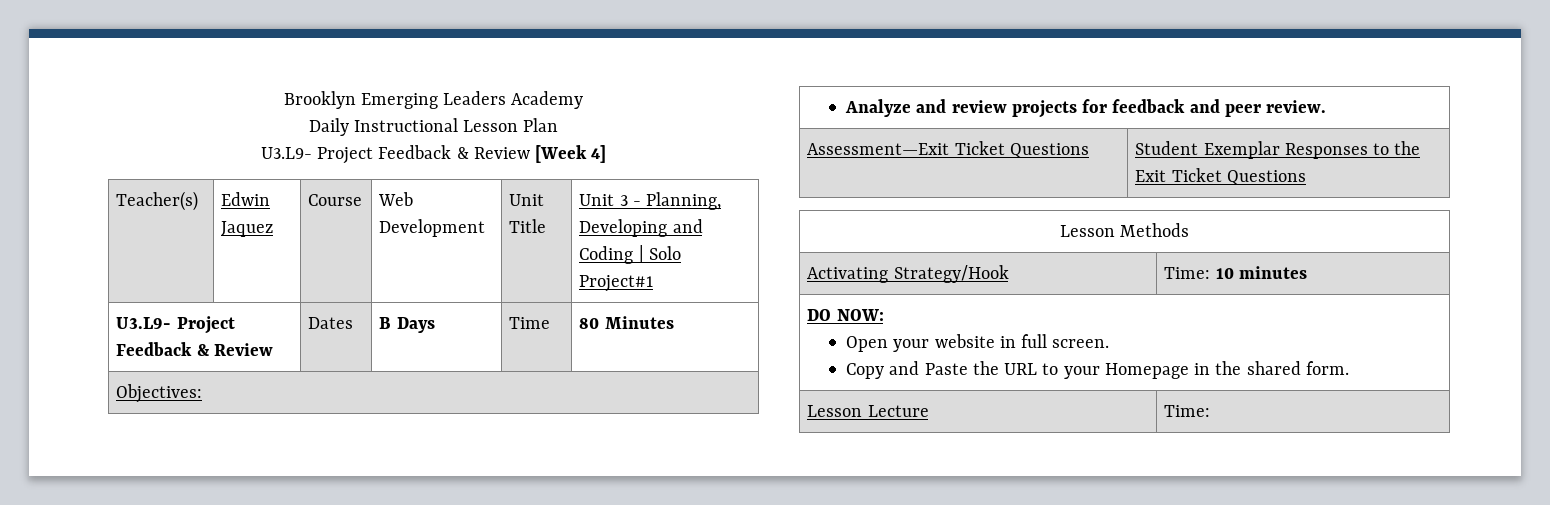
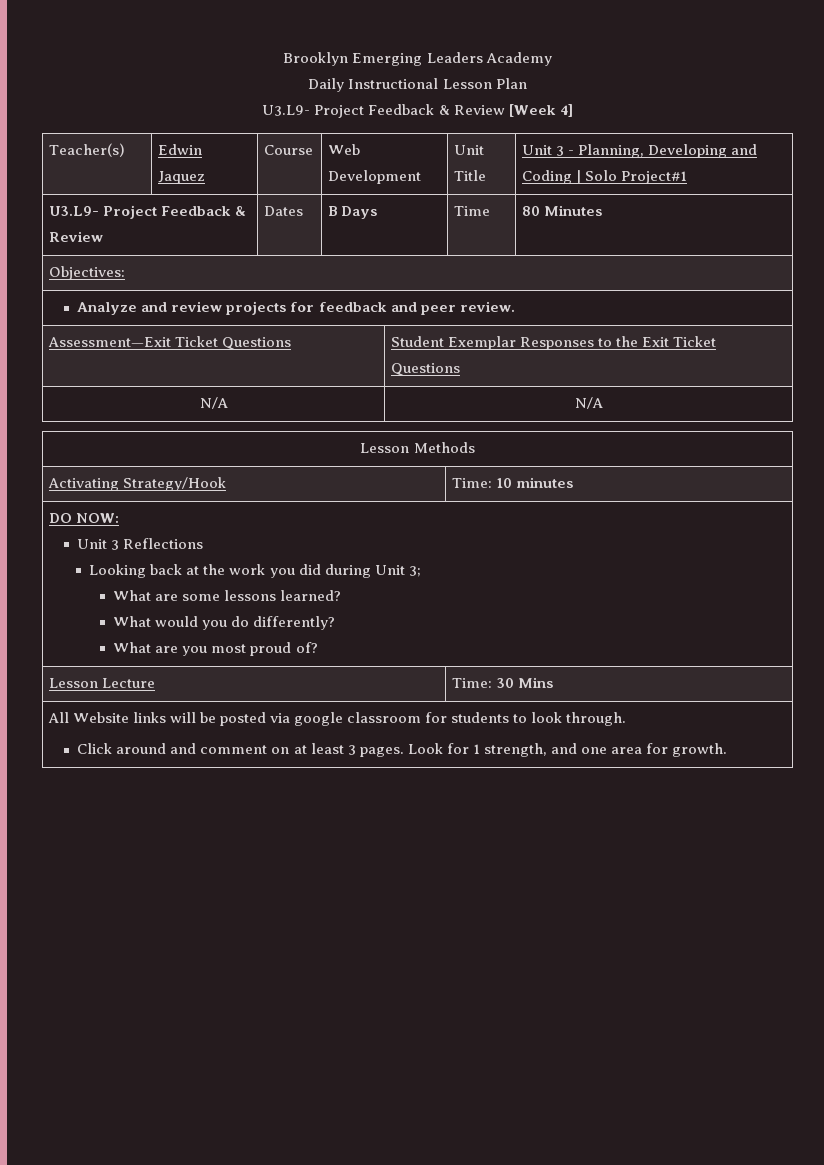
(1306, 177) none -> [199,397,228,409] [574,397,603,409] // N/A | N/A
[846,334,1110,352] [846,361,1349,379] [807,405,929,417] [1164,405,1211,417] Open your website in full screen. // Copy and Paste the URL to your Homepage in the shared form. // Lesson Lecture | Time: -> [77,538,204,550] [89,564,421,578] [113,590,342,601] [113,616,336,630] [113,642,318,656] [48,678,155,688] [451,677,553,688] [47,712,627,726] [77,743,728,757] Unit 3 Reflections // Looking back at the work you did during Unit 3; // What are some lessons learned? // What would you do differently? // What are you most proud of? // Lesson Lecture | Time: 30 Mins // All Website links will be posted via google classroom for students to look through. // Click around and comment on at least 3 pages. Look for 1 strength, and one area for growth.

